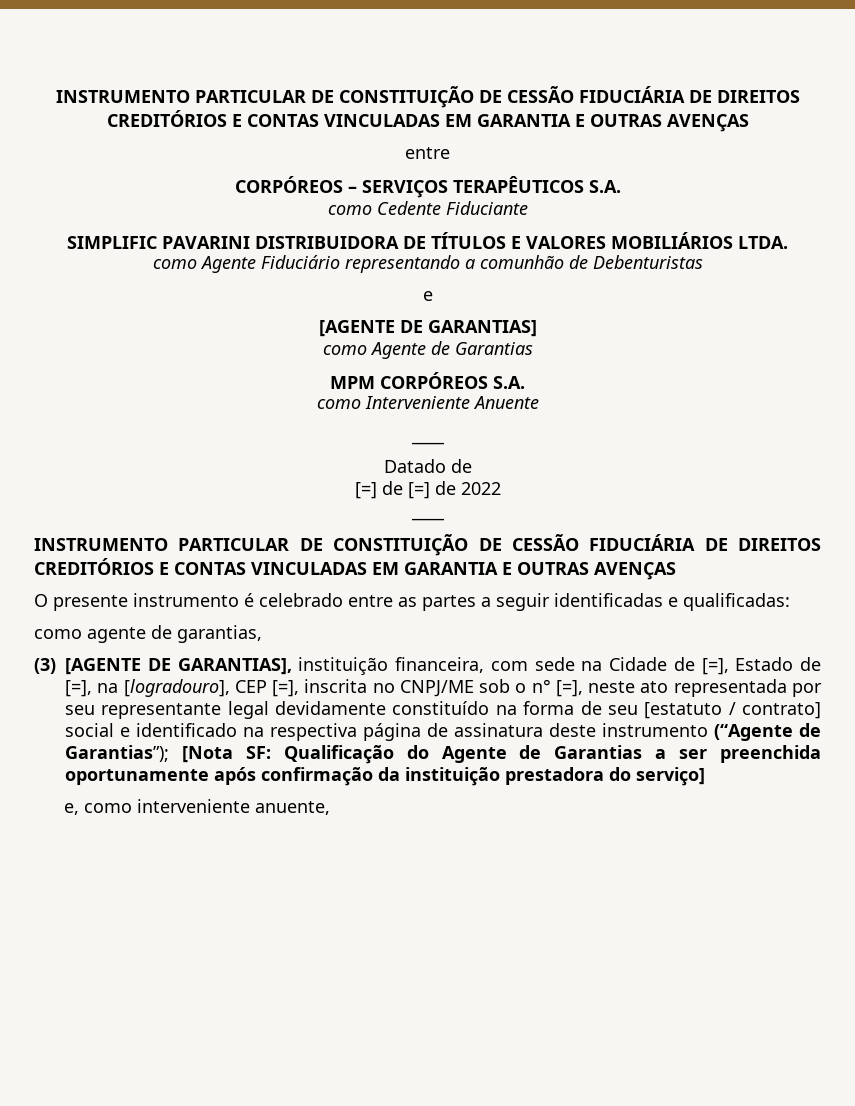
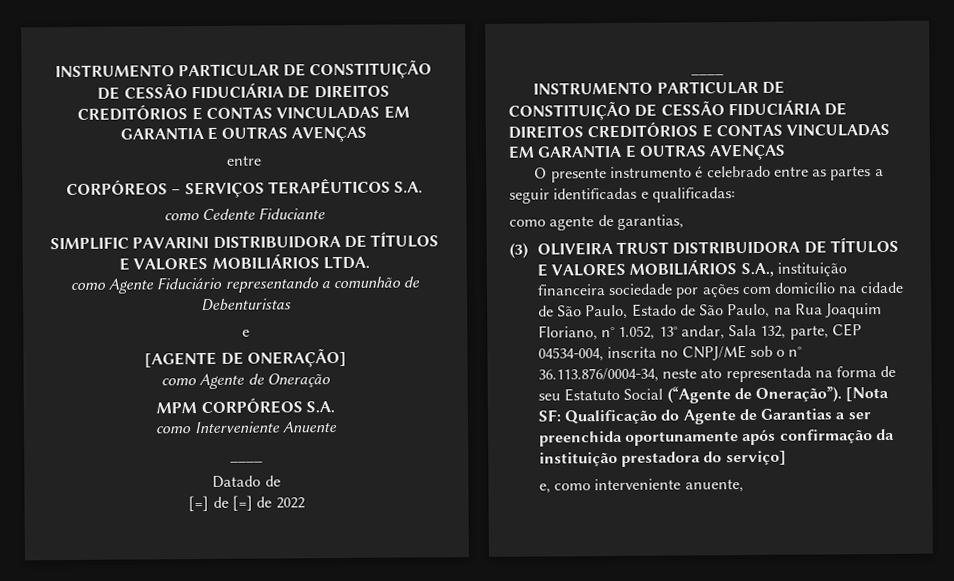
[427,320,537,337] GARANTIAS] -> [246,348,347,368] ONERAÇÃO]
[454,342,533,355] Garantias -> [266,373,331,388] Oneração
[65,657,821,675] [65,679,300,697] [AGENTE DE GARANTIAS], instituição financeira, com sede na Cidade de [=], Estado de [=], na [logradouro], CEP [=], -> [536,236,899,256] [536,259,847,278] [536,281,904,299] [537,303,883,320] [537,323,863,341] [537,347,604,362] OLIVEIRA TRUST DISTRIBUIDORA DE TÍTULOS E VALORES MOBILIÁRIOS S.A., instituição financeira sociedade por ações com domicílio na cidade de São Paulo, Estado de São Paulo, na Rua Joaquim Floriano, n° 1.052, 13° andar, Sala 132, parte, CEP 04534-004,
[555,680,583,697] [=], -> [537,367,659,383] 36.113.876/0004-34,
[791,683,822,697] [65,701,822,719] [65,723,708,741] por seu representante legal devidamente constituído na forma de seu [estatuto / contrato] social e identificado na respectiva página de assinatura deste instrumento -> [814,365,897,378] [537,387,664,402] na forma de seu Estatuto Social
[65,745,169,762] Garantias”); -> [755,386,843,403] Oneração”).

